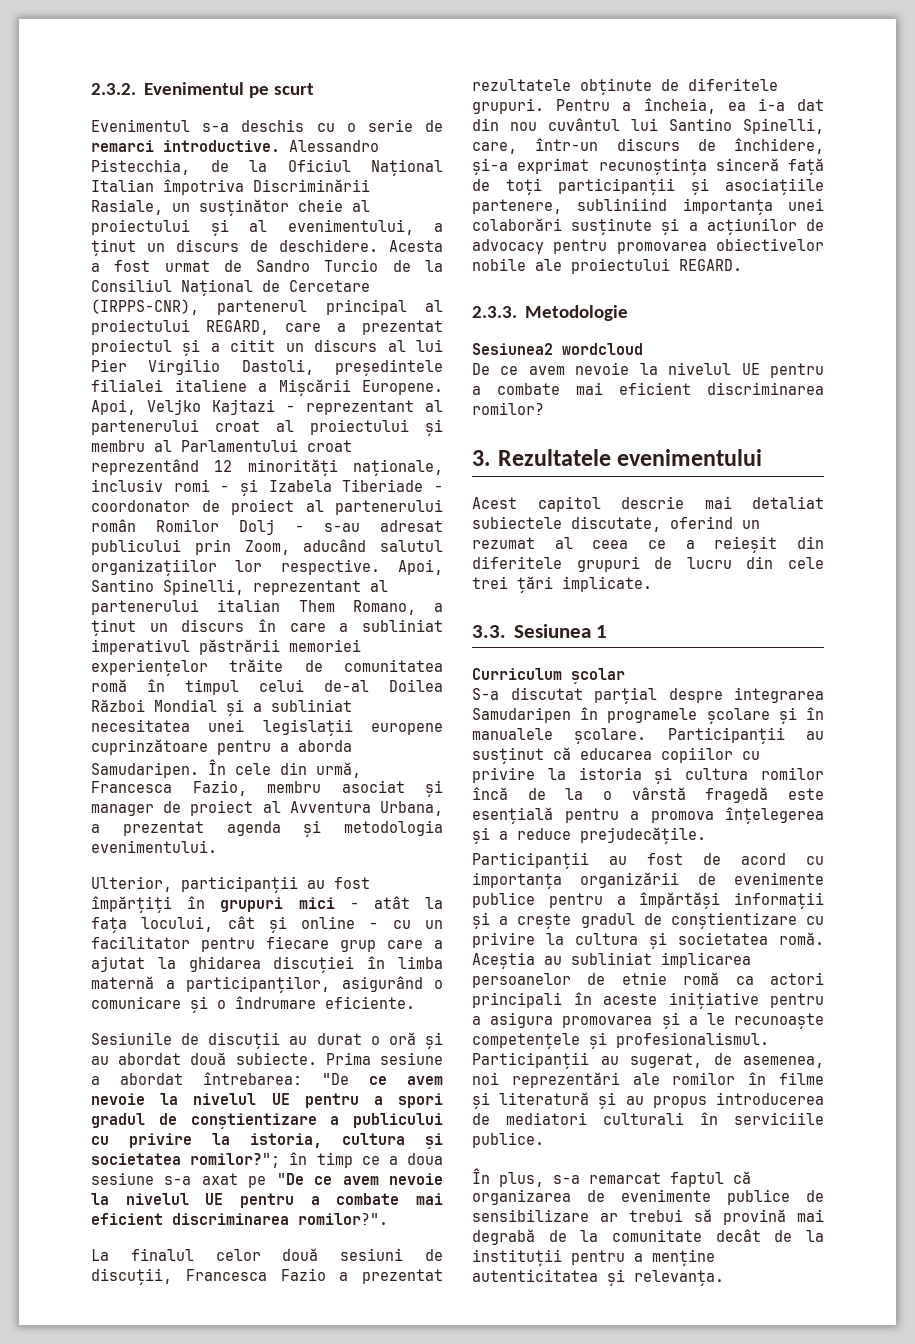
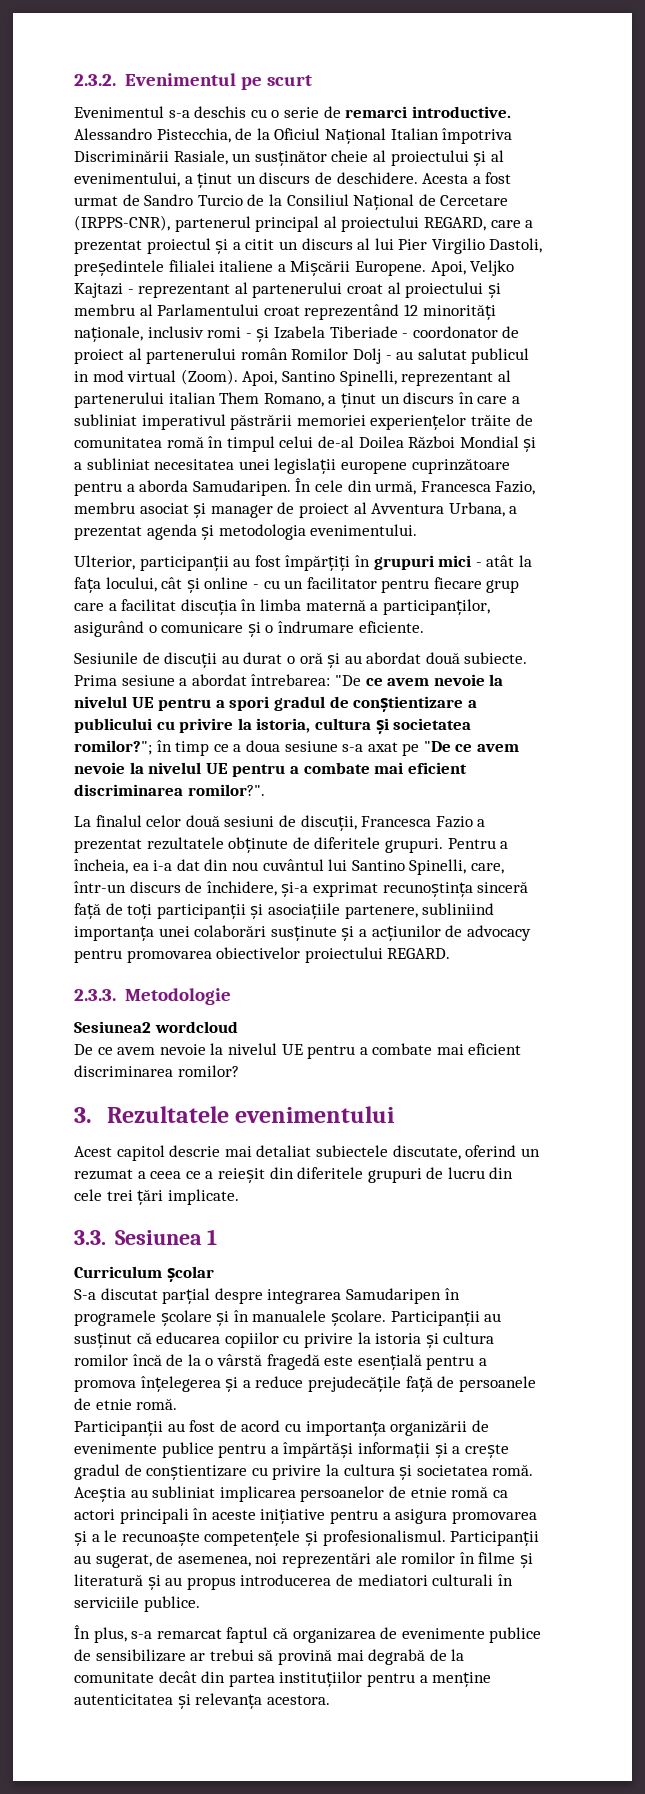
[324,520,443,532] [91,539,443,555] [91,559,380,576] s-au adresat publicului prin Zoom, aducând salutul organizațiilor lor respective. -> [396,348,530,364] [74,369,238,385] au salutat publicul in mod virtual (Zoom).
[91,956,355,973] ajutat la ghidarea discuției -> [121,599,237,615] facilitat discuția
[472,258,562,271] nobile ale -> (301, 953) none
[554,537,573,549] al -> [137,1171,146,1179] a
[580,827,706,844] prejudecățile. -> [307,1376,536,1392] [74,1398,178,1410] prejudecățile față de persoanele de etnie romă.
[774,1230,824,1242] [472,1249,562,1266] de la instituții -> [201,1671,363,1687] din partea instituțiilor
[634,1270,724,1286] relevanța. -> [195,1693,330,1709] relevanța acestora.

